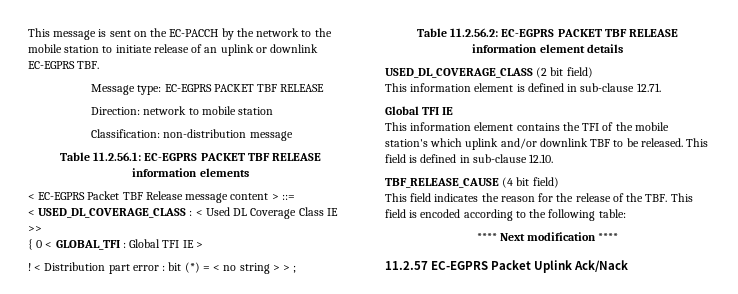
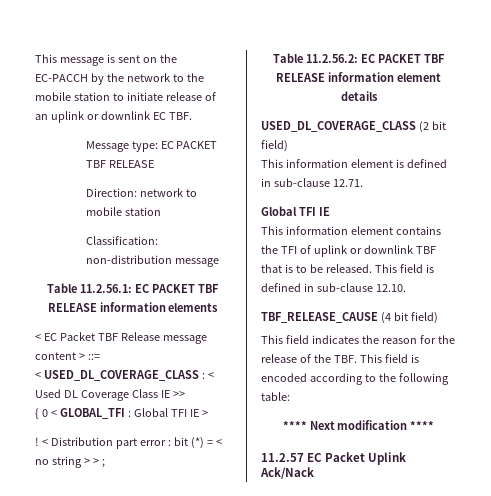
[28,61,75,69] EC-EGPRS -> [152,112,166,120] EC
[164,84,212,92] EC-EGPRS -> [160,141,174,149] EC
[144,153,198,161] EC-EGPRS -> [135,284,149,293] EC
[38,192,86,200] EC-EGPRS -> [43,333,57,341] EC
[501,29,555,37] EC-EGPRS -> [361,54,375,63] EC
[615,122,669,131] [385,138,611,150] the mobile station's which uplink and/or downlink TBF -> [313,245,436,257] [261,264,293,273] uplink or downlink TBF that is
[431,261,489,270] EC-EGPRS -> [307,453,323,462] EC

